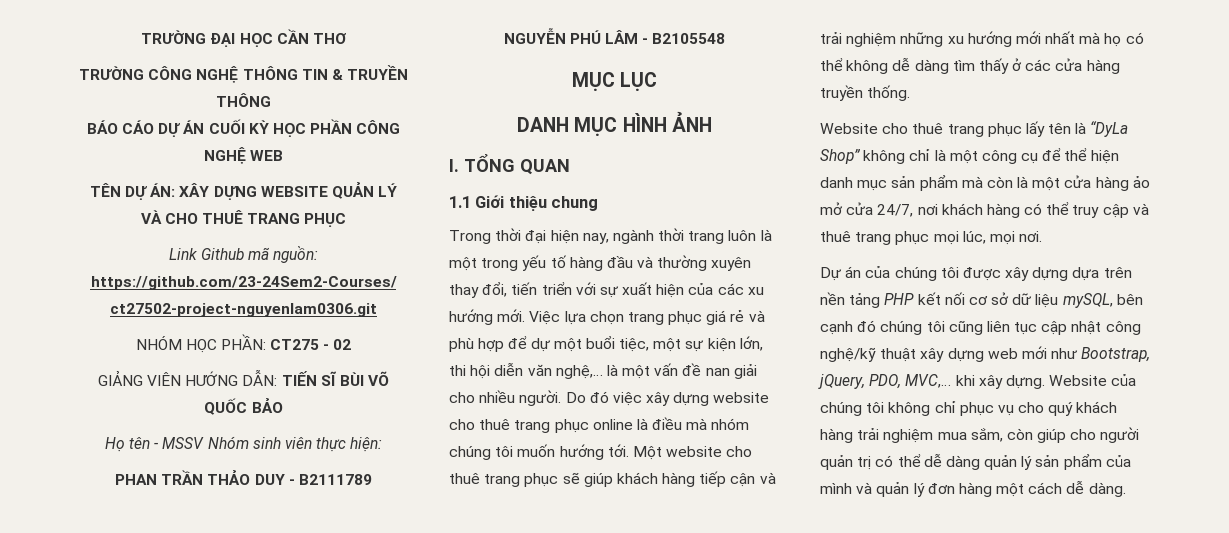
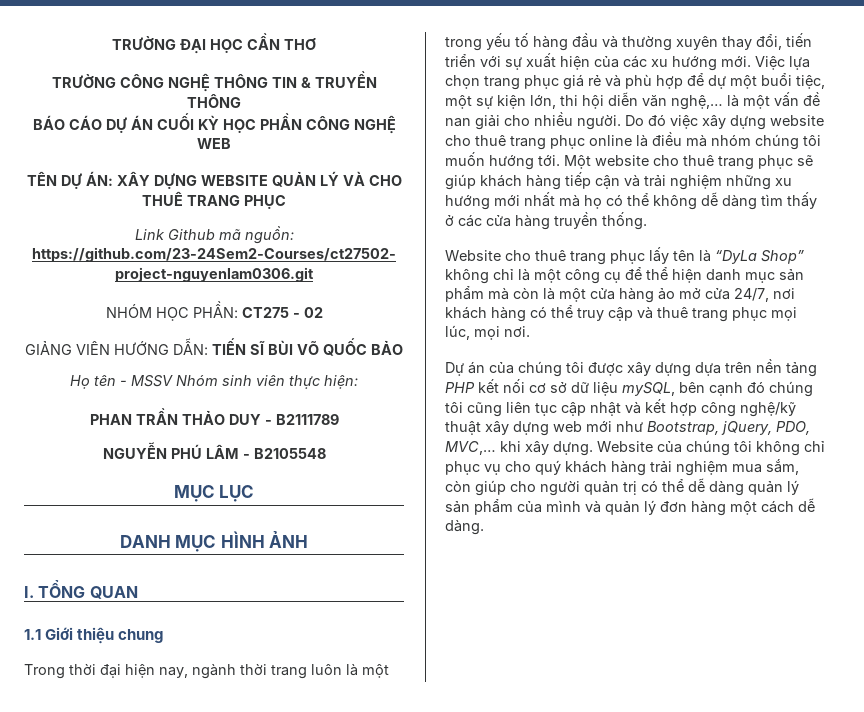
(1102, 328) none -> [625,399,697,416] và kết hợp

